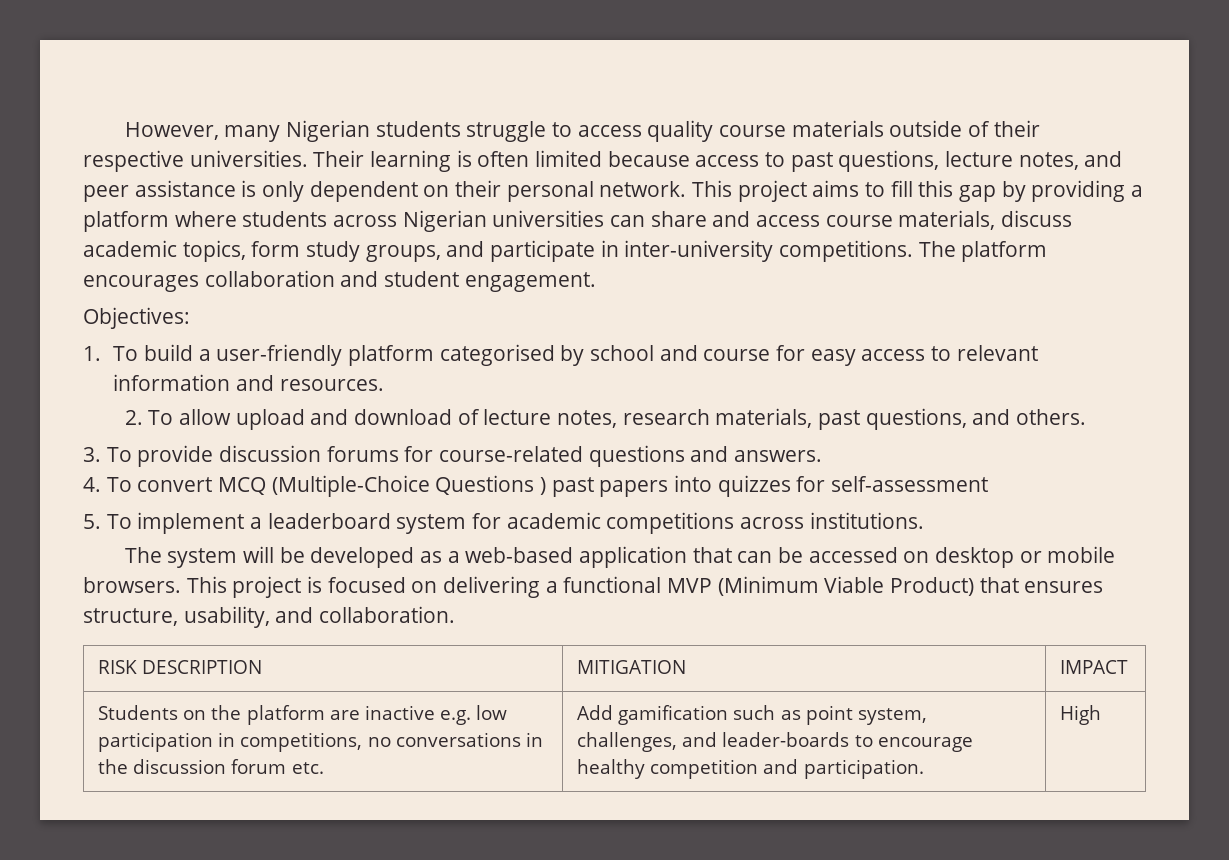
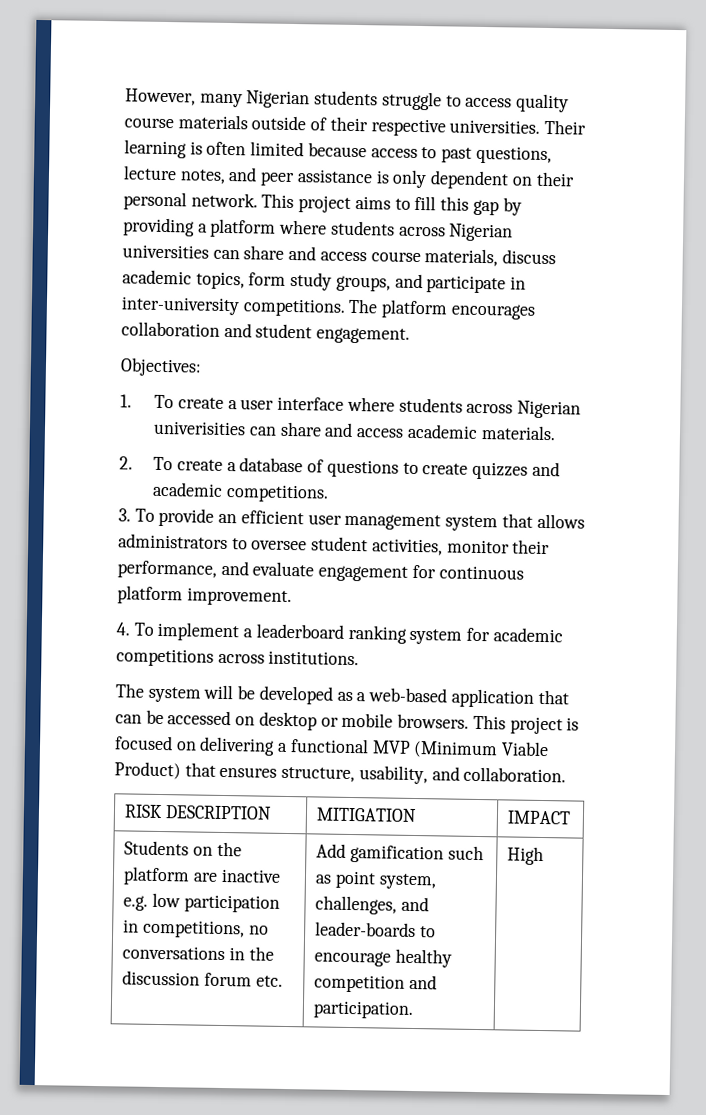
[144,344,1038,366] [113,374,384,391] [124,408,1086,430] [83,445,823,467] [83,475,989,497] [83,514,101,529] build a user-friendly platform categorised by school and course for easy access to relevant information and resources. // 2. To allow upload and download of lecture notes, research materials, past questions, and others. // 3. To provide discussion forums for course-related questions and answers. // 4. To convert MCQ (Multiple-Choice Questions ) past papers into quizzes for self-assessment // 5. -> [177,396,581,419] [153,420,556,441] [119,456,560,480] [152,481,329,503] [118,507,585,532] [118,533,551,556] [117,560,524,582] [117,585,292,607] [116,622,130,636] create a user interface where students across Nigerian univerisities can share and access academic materials. // 2. To create a database of questions to create quizzes and academic competitions. // 3. To provide an efficient user management system that allows administrators to oversee student activities, monitor their performance, and evaluate engagement for continuous platform improvement. // 4.
(391, 521) none -> [347,624,407,644] ranking

